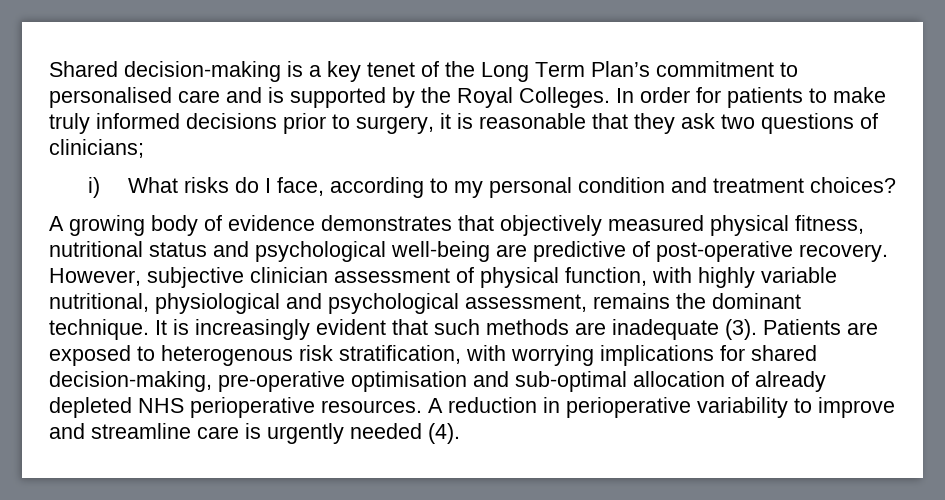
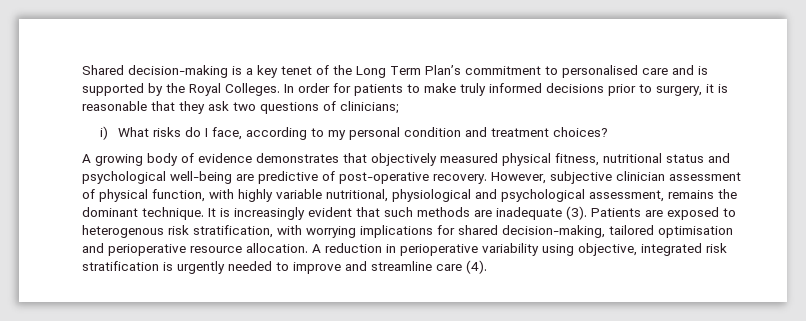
[218,371,345,392] pre-operative -> [609,225,654,235] tailored
[515,371,826,392] [49,397,422,418] sub-optimal allocation of already depleted NHS perioperative resources. -> [108,243,308,256] perioperative resource allocation.
(788, 407) none -> [542,243,727,256] [82,261,272,274] using objective, integrated risk stratification is urgently needed
[245,423,422,444] is urgently needed -> (462, 267) none

